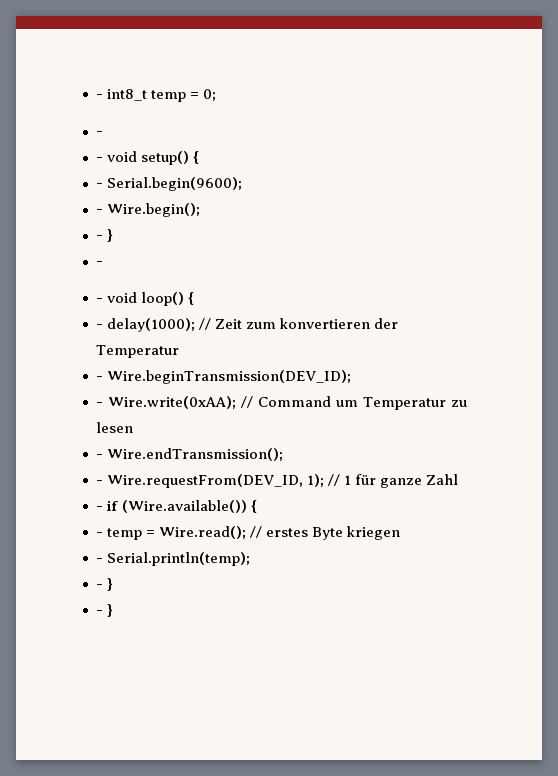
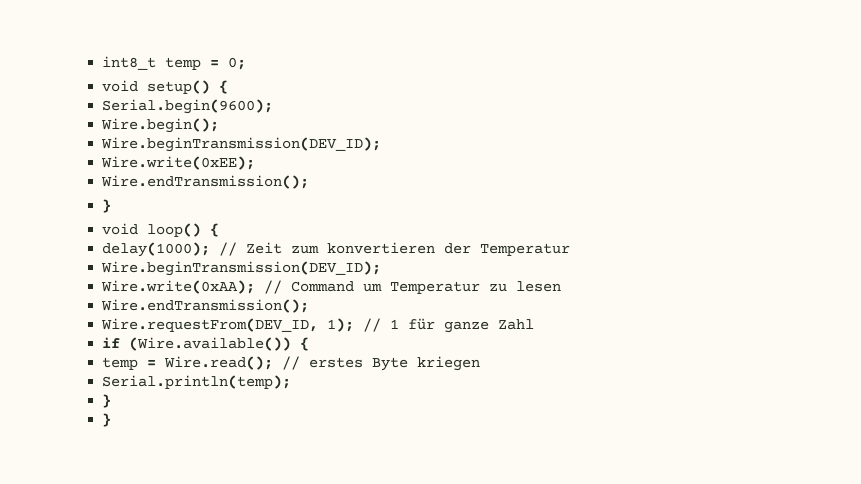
[96,94,104,99] - -> (101, 63) none
[96,131,104,136] [96,157,104,162] - // - -> (246, 63) none
[96,183,104,188] - -> (228, 87) none
[96,209,104,214] - -> (273, 106) none
[96,229,114,242] [96,261,104,266] [96,298,104,303] - } // - // - -> [100,137,381,152] [100,156,255,170] [100,175,309,189] [101,199,111,213] Wire.beginTransmission(DEV_ID); // Wire.write(0xEE); // Wire.endTransmission(); // } //
[96,324,104,329] - -> (219, 230) none
[96,370,352,384] [96,402,104,407] - Wire.beginTransmission(DEV_ID); // - -> [100,261,381,276] Wire.beginTransmission(DEV_ID); //
[96,448,284,462] [96,480,104,485] - Wire.endTransmission(); // - -> [100,299,309,313] Wire.endTransmission(); //
[96,506,104,511] - -> (534, 324) none
[96,532,104,537] - -> (309, 344) none
[96,558,104,563] - -> (480, 363) none
[96,578,114,591] [96,610,104,615] - } // - -> [101,394,111,408] } //

